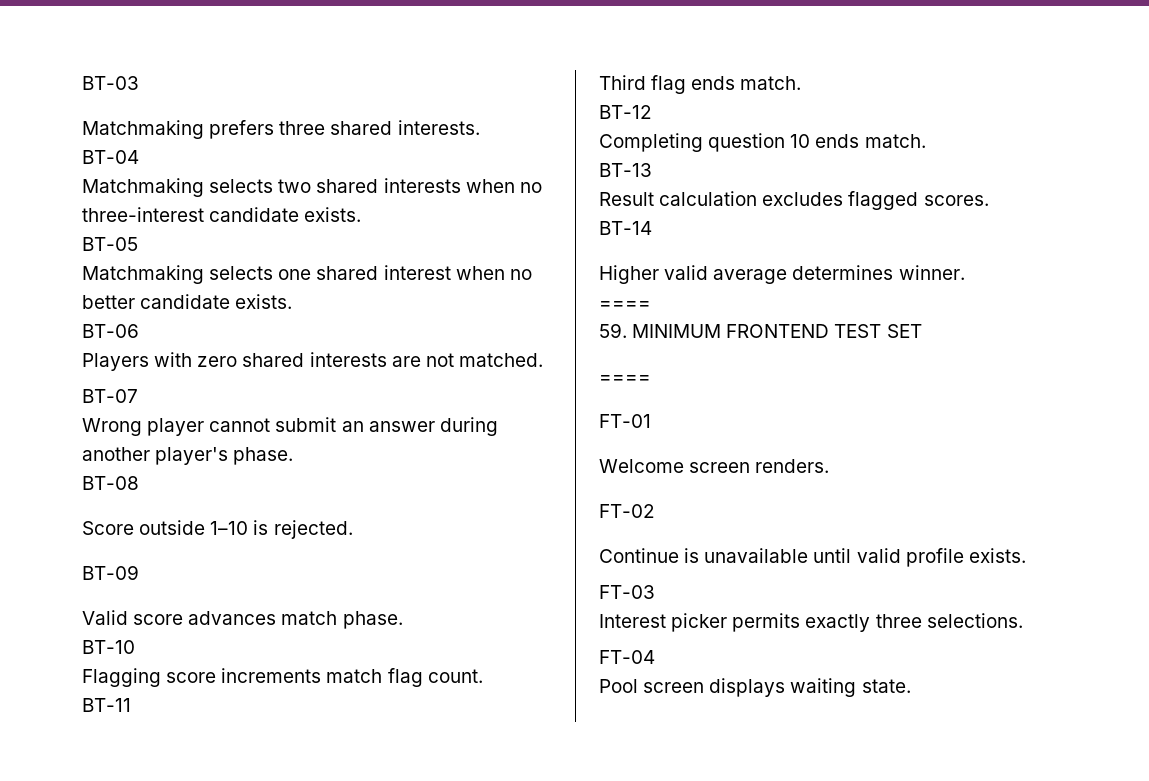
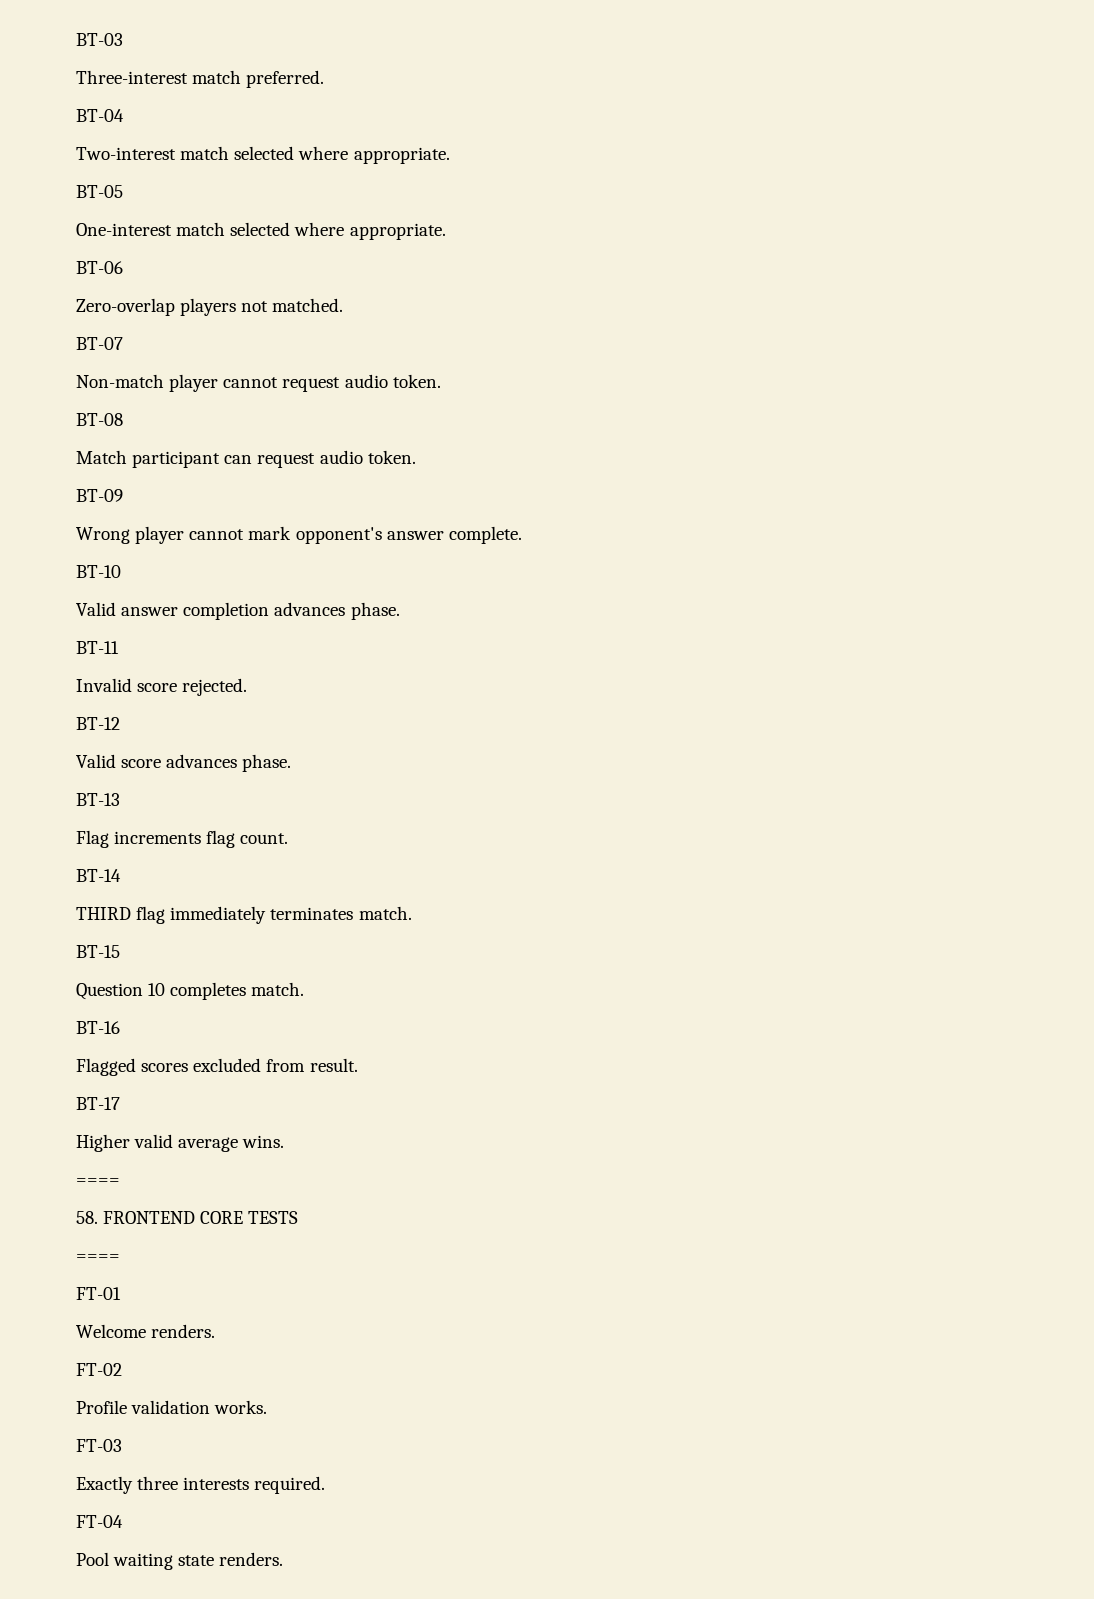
[82,120,480,139] [82,150,139,164] [82,178,542,197] [82,207,362,222] [82,237,138,251] [82,265,532,284] [82,294,293,309] [82,324,139,338] [82,352,543,371] [82,389,138,403] [82,417,498,436] [82,447,294,465] [82,476,139,490] [82,520,269,535] Matchmaking prefers three shared interests. // BT-04 // Matchmaking selects two shared interests when no three-interest candidate exists. // BT-05 // Matchmaking selects one shared interest when no better candidate exists. // BT-06 // Players with zero shared interests are not matched. // BT-07 // Wrong player cannot submit an answer during another player's phase. // BT-08 // Score outside 1–10 is -> [76,70,325,88] [76,109,124,122] [76,146,450,164] [76,185,123,198] [76,222,446,240] [76,261,123,274] [76,298,344,316] [76,337,123,350] [76,374,441,392] [76,413,123,426] [76,450,416,468] [76,489,123,502] [76,526,522,544] [76,565,121,578] [76,602,400,620] [76,641,119,654] [76,678,178,692] Three-interest match preferred. // BT-04 // Two-interest match selected where appropriate. // BT-05 // One-interest match selected where appropriate. // BT-06 // Zero-overlap players not matched. // BT-07 // Non-match player cannot request audio token. // BT-08 // Match participant can request audio token. // BT-09 // Wrong player cannot mark opponent's answer complete. // BT-10 // Valid answer completion advances phase. // BT-11 // Invalid score
[82,565,139,580] BT-09 -> [76,717,120,730] BT-12
[281,611,403,629] [82,640,135,654] [82,668,483,687] [82,698,131,712] [599,75,802,94] [599,105,652,119] [599,133,926,152] [599,163,652,177] [599,191,989,210] [599,221,652,235] match phase. // BT-10 // Flagging score increments match flag count. // BT-11 // Third flag ends match. // BT-12 // Completing question 10 ends match. // BT-13 // Result calculation excludes flagged scores. // BT-14 -> [242,754,292,772] [76,793,120,806] [76,830,289,848] [76,869,121,882] [76,906,412,924] [76,945,120,958] [76,982,305,1000] [76,1021,120,1034] [76,1058,358,1076] [76,1097,120,1110] phase. // BT-13 // Flag increments flag count. // BT-14 // THIRD flag immediately terminates match. // BT-15 // Question 10 completes match. // BT-16 // Flagged scores excluded from result. // BT-17
[792,265,965,280] [599,301,651,309] [599,323,922,338] determines winner. // ==== // 59. MINIMUM FRONTEND TEST SET -> [242,1135,285,1148] [76,1178,120,1186] [76,1211,299,1224] wins. // ==== // 58. FRONTEND CORE TESTS
[689,462,751,473] screen -> (146, 1331) none
[599,548,1026,567] [599,585,655,599] [599,613,1023,632] [599,650,655,664] [599,678,911,697] Continue is unavailable until valid profile exists. // FT-03 // Interest picker permits exactly three selections. // FT-04 // Pool screen displays waiting state. -> [76,1400,268,1414] [76,1439,122,1452] [76,1476,326,1494] [76,1515,123,1528] [76,1552,284,1570] Profile validation works. // FT-03 // Exactly three interests required. // FT-04 // Pool waiting state renders.

